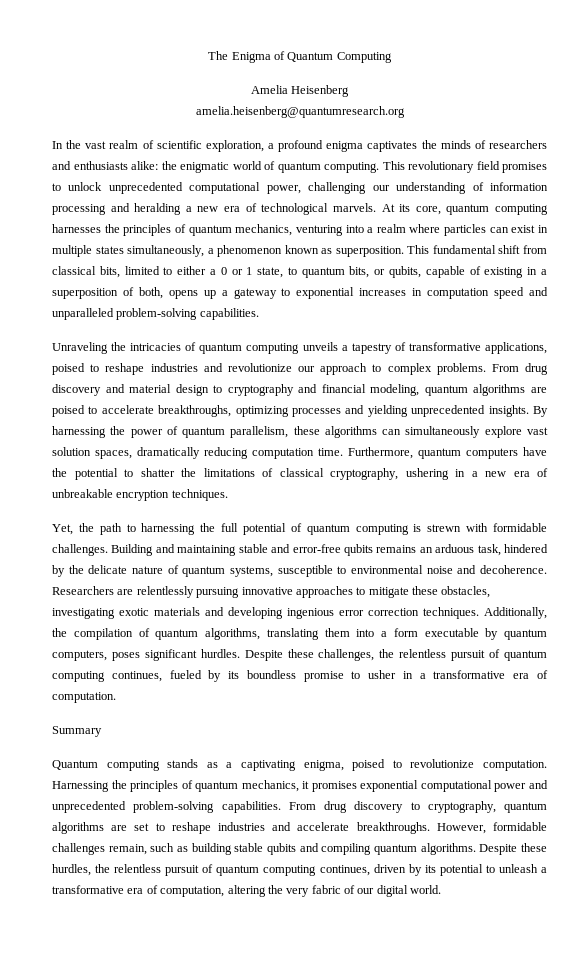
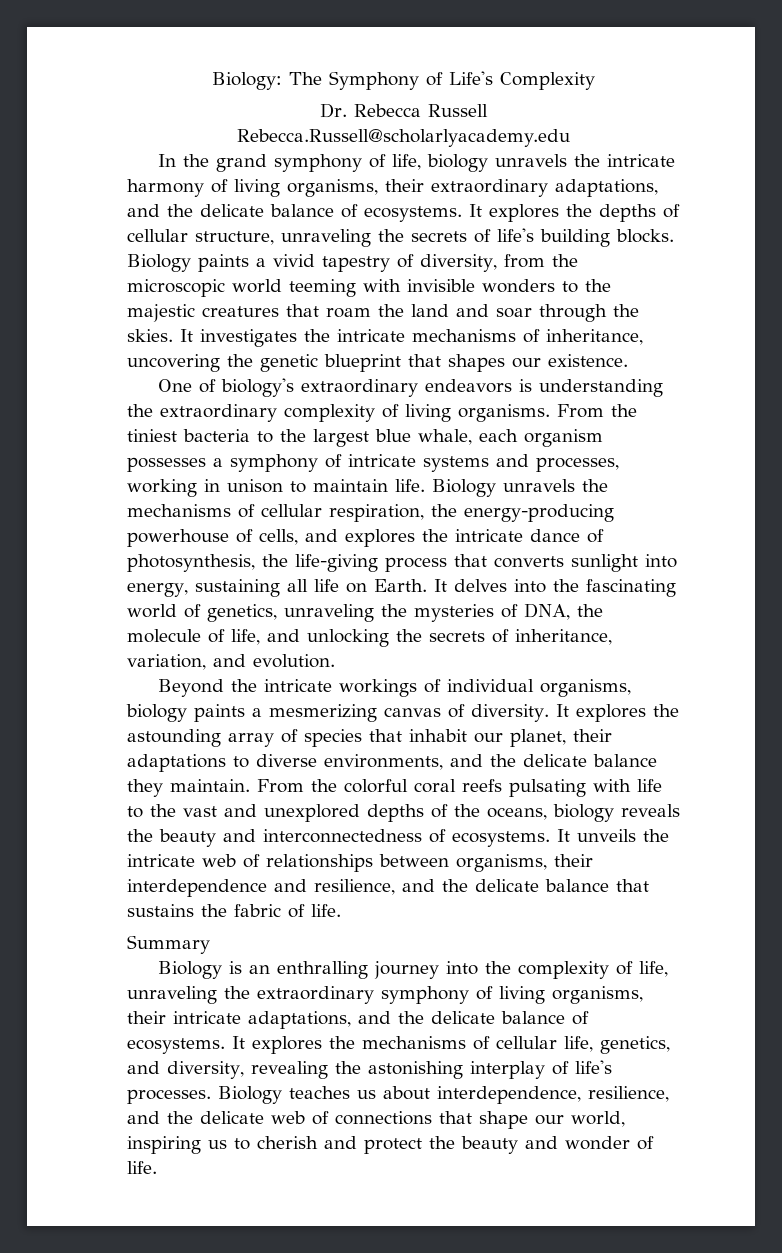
[208,51,392,63] [250,85,350,97] [195,106,405,118] [52,140,548,152] [52,161,547,173] [52,182,548,194] [52,203,549,215] [52,224,549,236] [52,245,547,257] [52,266,547,278] [52,287,548,299] [52,308,259,320] [52,342,547,354] [52,363,549,375] [52,384,547,396] [52,405,548,417] [52,426,548,438] [52,447,547,459] [52,468,548,480] [52,489,228,501] [52,523,547,535] [52,544,549,556] [52,565,547,577] [52,586,491,598] [52,607,547,619] [52,628,547,640] [52,649,548,661] [52,670,548,682] [52,692,116,703] [52,726,102,737] [52,759,547,771] [52,780,548,792] [52,801,547,813] [52,822,547,834] [52,843,547,855] [52,864,547,876] [52,885,442,897] The Enigma of Quantum Computing // Amelia Heisenberg // amelia.heisenberg@quantumresearch.org // In the vast realm of scientific exploration, a profound enigma captivates the minds of researchers and enthusiasts alike: the enigmatic world of quantum computing. This revolutionary field promises to unlock unprecedented computational power, challenging our understanding of information processing and heralding a new era of technological marvels. At its core, quantum computing harnesses the principles of quantum mechanics, venturing into a realm where particles can exist in multiple states simultaneously, a phenomenon known as superposition. This fundamental shift from classical bits, limited to either a 0 or 1 state, to quantum bits, or qubits, capable of existing in a superposition of both, opens up a gateway to exponential increases in computation speed and unparalleled problem-solving capabilities. // Unraveling the intricacies of quantum computing unveils a tapestry of transformative applications, poised to reshape industries and revolutionize our approach to complex problems. From drug discovery and material design to cryptography and financial modeling, quantum algorithms are poised to accelerate breakthroughs, optimizing processes and yielding unprecedented insights. By harnessing the power of quantum parallelism, these algorithms can simultaneously explore vast solution spaces, dramatically reducing computation time. Furthermore, quantum computers have the potential to shatter the limitations of classical cryptography, ushering in a new era of unbreakable encryption techniques. // Yet, the path to harnessing the full potential of quantum computing is strewn with formidable challenges. Building and maintaining stable and error-free qubits remains an arduous task, hindered by the delicate nature of quantum systems, susceptible to environmental noise and decoherence. Researchers are relentlessly pursuing innovative approaches to mitigate these obstacles, investigating exotic materials and developing ingenious error correction techniques. Additionally, the compilation of quantum algorithms, translating them into a form executable by quantum computers, poses significant hurdles. Despite these challenges, the relentless pursuit of quantum computing continues, fueled by its boundless promise to usher in a transformative era of computation. // Summary // Quantum computing stands as a captivating enigma, poised to revolutionize computation. Harnessing the principles of quantum mechanics, it promises exponential computational power and unprecedented problem-solving capabilities. From drug discovery to cryptography, quantum algorithms are set to reshape industries and accelerate breakthroughs. However, formidable challenges remain, such as building stable qubits and compiling quantum algorithms. Despite these hurdles, the relentless pursuit of quantum computing continues, driven by its potential to unleash a transformative era of computation, altering the very fabric of our digital world. -> [212,71,595,90] [320,103,488,118] [236,129,571,147] [157,154,675,172] [127,179,658,197] [127,204,680,222] [127,228,674,247] [127,254,578,272] [127,279,611,297] [127,304,639,322] [127,329,643,347] [127,354,628,372] [157,378,663,397] [127,404,637,422] [127,429,603,447] [127,454,619,472] [127,479,608,497] [127,504,614,522] [127,529,604,547] [127,554,677,572] [127,579,676,597] [127,603,603,622] [127,629,612,647] [127,654,335,670] [157,679,631,697] [126,704,679,722] [127,729,612,747] [127,754,657,772] [127,779,662,797] [127,804,680,822] [127,829,669,847] [127,854,593,872] [127,879,649,897] [127,904,341,918] [127,935,210,954] [157,961,668,979] [127,986,643,1004] [127,1011,589,1029] [127,1036,670,1054] [127,1060,612,1079] [127,1086,669,1104] [127,1111,625,1129] [127,1136,654,1154] [127,1161,157,1174] Biology: The Symphony of Life's Complexity // Dr. Rebecca Russell // Rebecca.Russell@scholarlyacademy.edu // In the grand symphony of life, biology unravels the intricate harmony of living organisms, their extraordinary adaptations, and the delicate balance of ecosystems. It explores the depths of cellular structure, unraveling the secrets of life's building blocks. Biology paints a vivid tapestry of diversity, from the microscopic world teeming with invisible wonders to the majestic creatures that roam the land and soar through the skies. It investigates the intricate mechanisms of inheritance, uncovering the genetic blueprint that shapes our existence. // One of biology's extraordinary endeavors is understanding the extraordinary complexity of living organisms. From the tiniest bacteria to the largest blue whale, each organism possesses a symphony of intricate systems and processes, working in unison to maintain life. Biology unravels the mechanisms of cellular respiration, the energy-producing powerhouse of cells, and explores the intricate dance of photosynthesis, the life-giving process that converts sunlight into energy, sustaining all life on Earth. It delves into the fascinating world of genetics, unraveling the mysteries of DNA, the molecule of life, and unlocking the secrets of inheritance, variation, and evolution. // Beyond the intricate workings of individual organisms, biology paints a mesmerizing canvas of diversity. It explores the astounding array of species that inhabit our planet, their adaptations to diverse environments, and the delicate balance they maintain. From the colorful coral reefs pulsating with life to the vast and unexplored depths of the oceans, biology reveals the beauty and interconnectedness of ecosystems. It unveils the intricate web of relationships between organisms, their interdependence and resilience, and the delicate balance that sustains the fabric of life. // Summary // Biology is an enthralling journey into the complexity of life, unraveling the extraordinary symphony of living organisms, their intricate adaptations, and the delicate balance of ecosystems. It explores the mechanisms of cellular life, genetics, and diversity, revealing the astonishing interplay of life's processes. Biology teaches us about interdependence, resilience, and the delicate web of connections that shape our world, inspiring us to cherish and protect the beauty and wonder of life.

